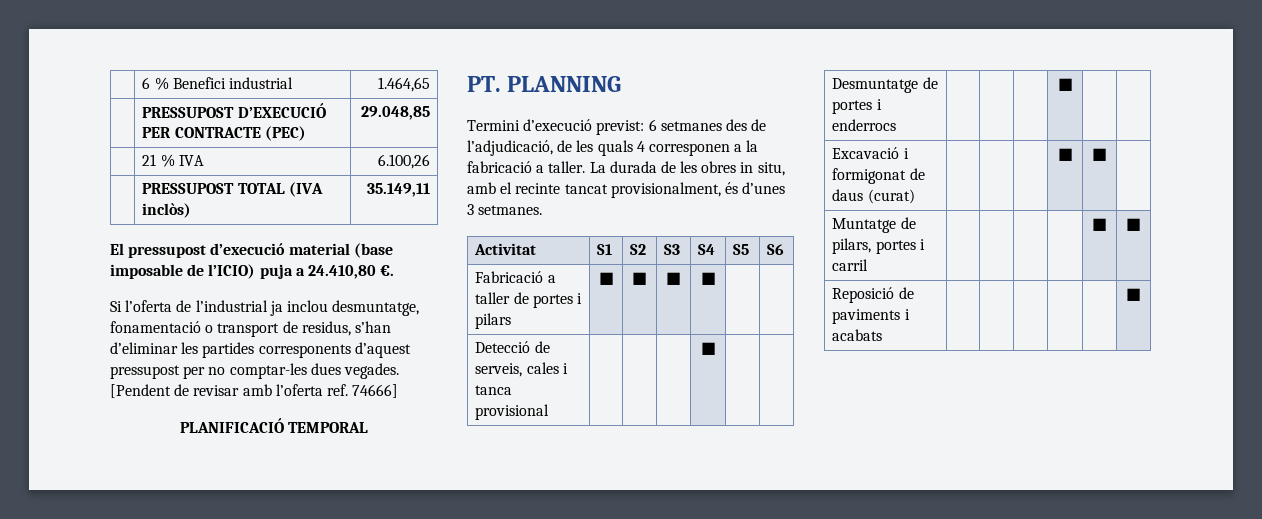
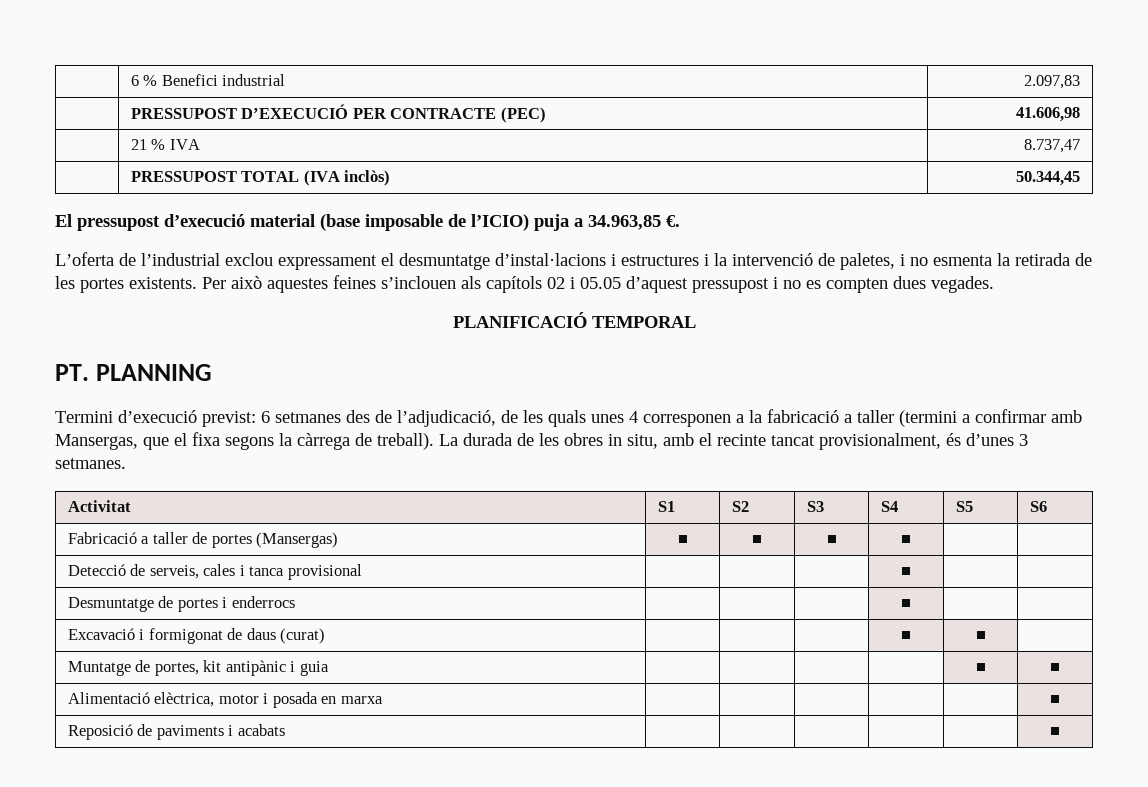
[377,77,430,92] 1.464,65 -> [1024,75,1081,89] 2.097,83
[360,106,430,120] 29.048,85 -> [1016,107,1081,122] 41.606,98
[377,154,430,169] 6.100,26 -> [1024,139,1081,153] 8.737,47
[366,183,430,197] 35.149,11 -> [1016,171,1081,186] 50.344,45
[307,265,376,279] 24.410,80 -> [588,215,661,230] 34.963,85
[110,300,420,316] [110,321,391,337] [110,342,411,358] [110,363,399,379] [110,384,399,398] Si l’oferta de l’industrial ja inclou desmuntatge, fonamentació o transport de residus, s’han d’eliminar les partides corresponents d’aquest pressupost per no comptar-les dues vegades. [Pendent de revisar amb l’oferta ref. 74666] -> [55,252,1092,270] [55,275,994,293] L’oferta de l’industrial exclou expressament el desmuntatge d’instal·lacions i estructures i la intervenció de paletes, i no esmenta la retirada de les portes existents. Per això aquestes feines s’inclouen als capítols 02 i 05.05 d’aquest pressupost i no es compten dues vegades.
(633, 148) none -> [591,414,624,423] unes
[548,161,586,173] taller. -> [857,409,1082,427] [55,432,434,450] taller (termini a confirmar amb Mansergas, que el fixa segons la càrrega de treball).
[576,293,582,304] [475,313,512,329] i pilars -> [256,532,339,548] (Mansergas)
[832,238,925,254] [832,259,869,271] [1092,218,1107,231] pilars, portes i carril | | | | | ■ -> [154,660,329,676] [975,663,986,672] [1050,663,1060,672] [67,692,383,708] portes, kit antipànic i guia | | | | | ■ | ■ // Alimentació elèctrica, motor i posada en marxa | | | | |

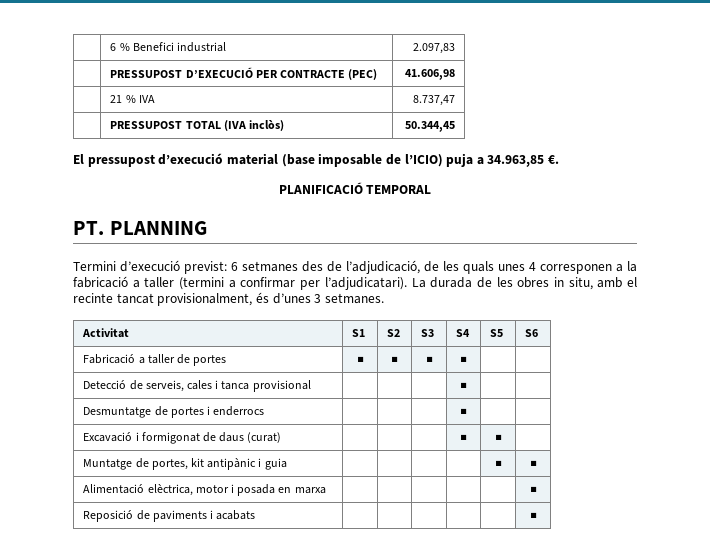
[55,252,1092,270] [55,275,994,293] // L’oferta de l’industrial exclou expressament el desmuntatge d’instal·lacions i estructures i la intervenció de paletes, i no esmenta la retirada de les portes existents. Per això aquestes feines s’inclouen als capítols 02 i 05.05 d’aquest pressupost i no es compten dues vegades. -> (560, 159) none
[1051,410,1082,423] [55,432,434,450] amb Mansergas, que el fixa segons la càrrega de treball). -> [300,277,407,290] per l’adjudicatari).
[256,532,339,548] (Mansergas) -> (227, 360) none

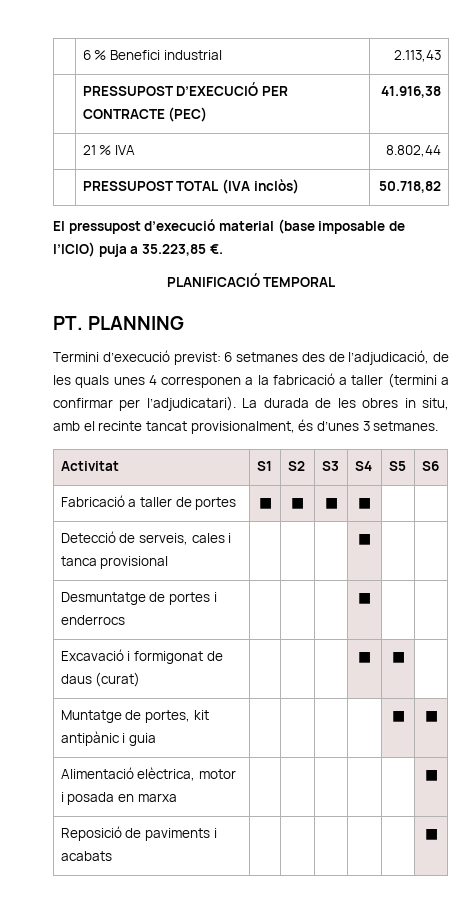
[412,43,455,54] 2.097,83 -> [394,50,442,62] 2.113,43
[404,69,455,80] 41.606,98 -> [381,86,442,98] 41.916,38
[412,95,455,106] 8.737,47 -> [386,145,442,157] 8.802,44
[404,121,455,132] 50.344,45 -> [379,181,442,193] 50.718,82
[487,155,545,167] 34.963,85 -> [141,244,206,256] 35.223,85

